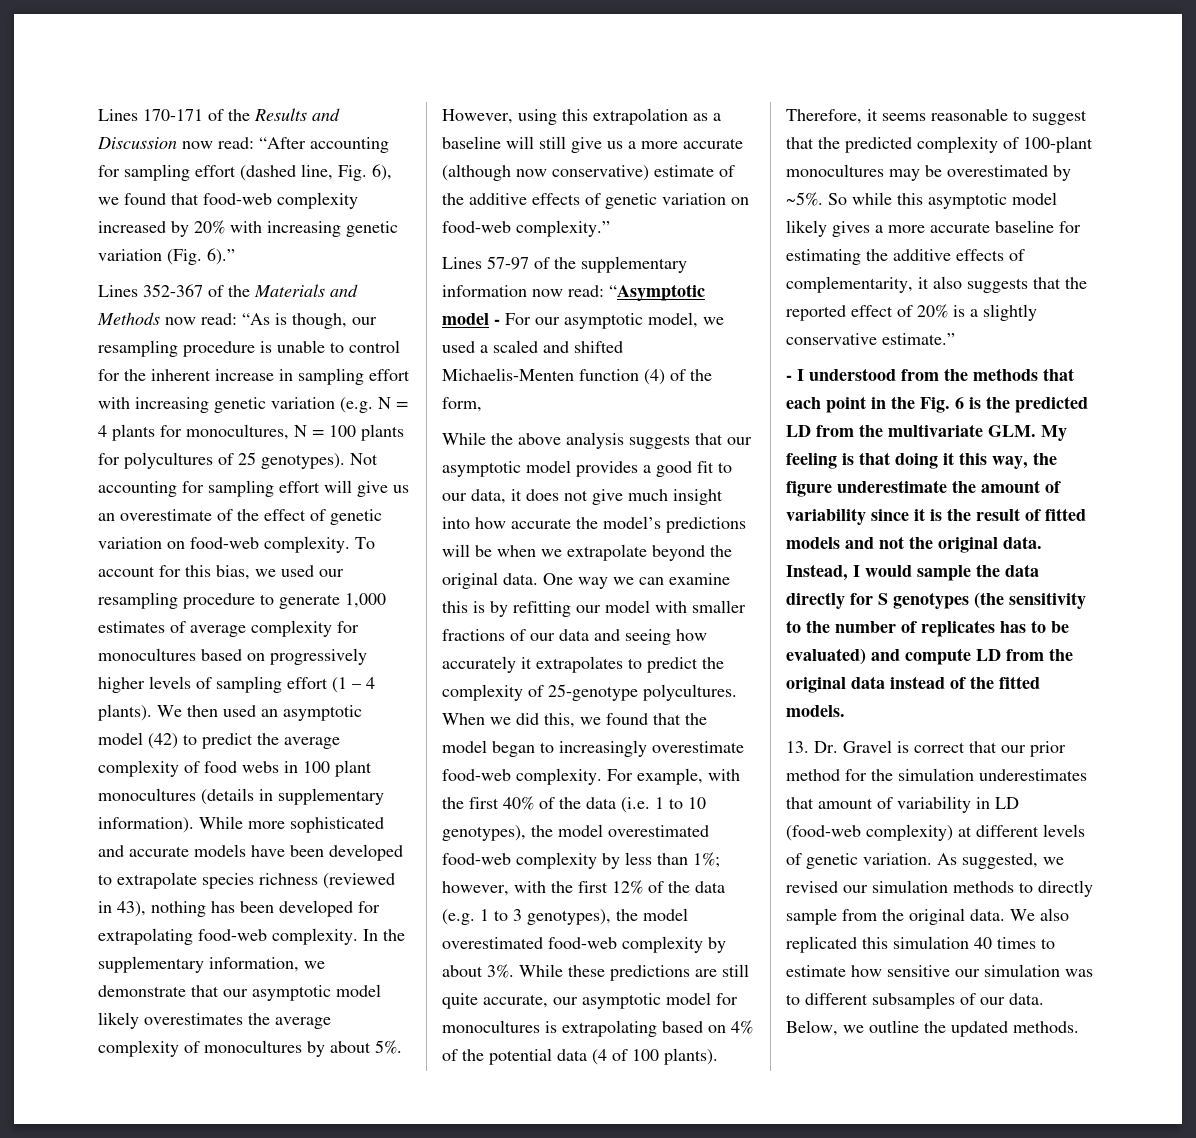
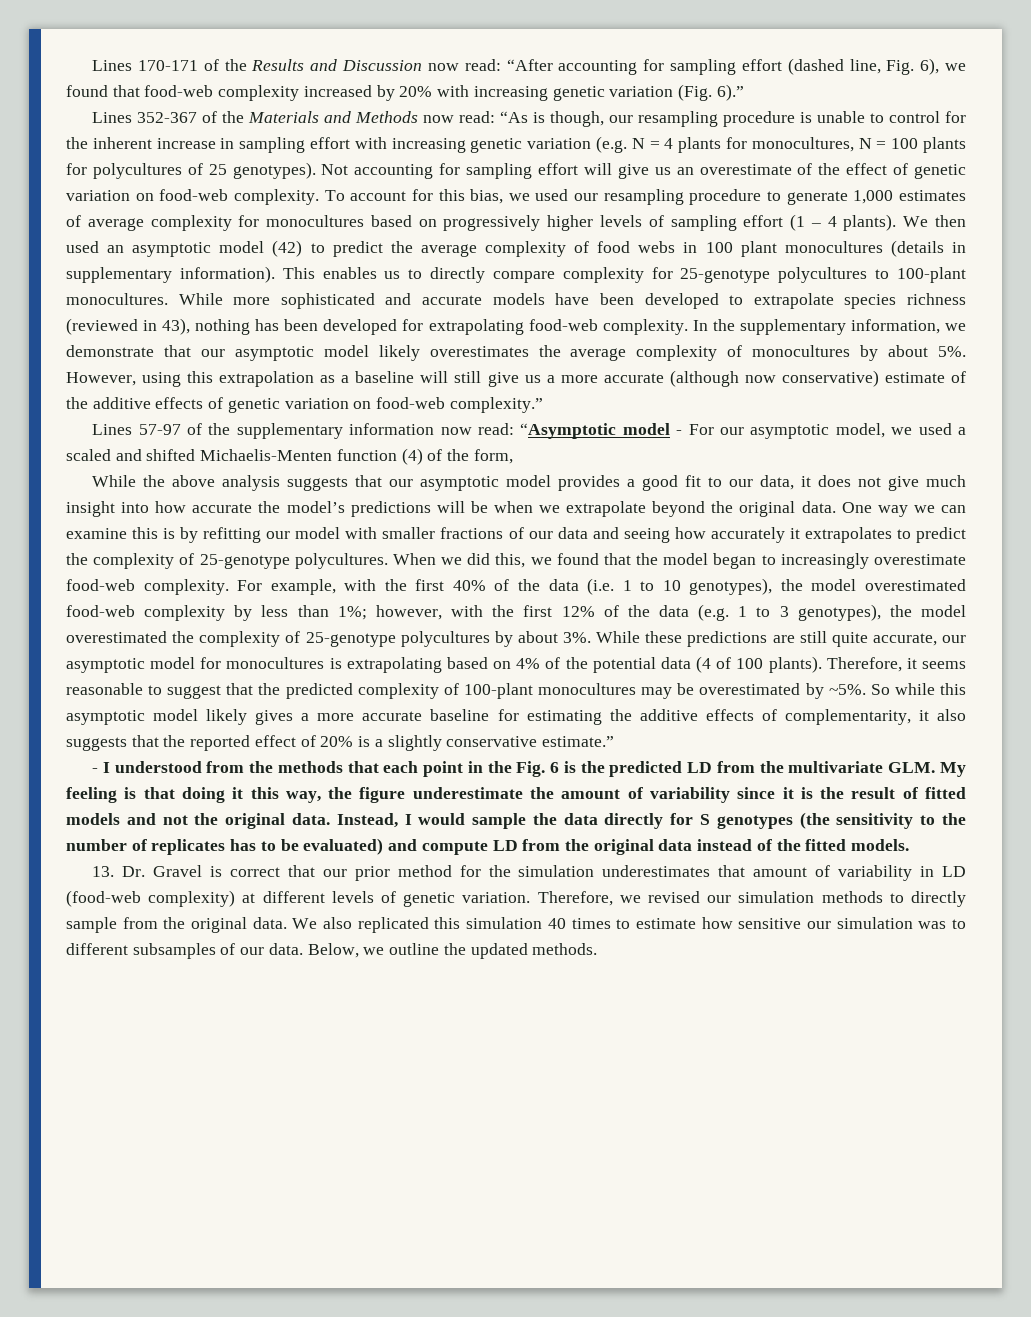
(194, 825) none -> [282,267,966,283] [66,293,168,305] This enables us to directly compare complexity for 25-genotype polycultures to 100-plant monocultures.
[548,936,703,953] food-web complexity -> [172,631,490,647] the complexity of 25-genotype polycultures
[937,853,1038,869] As suggested, -> [537,891,613,906] Therefore,

